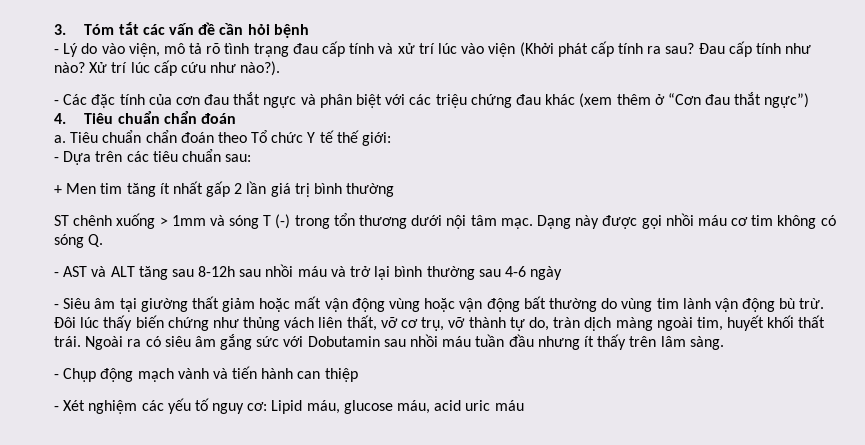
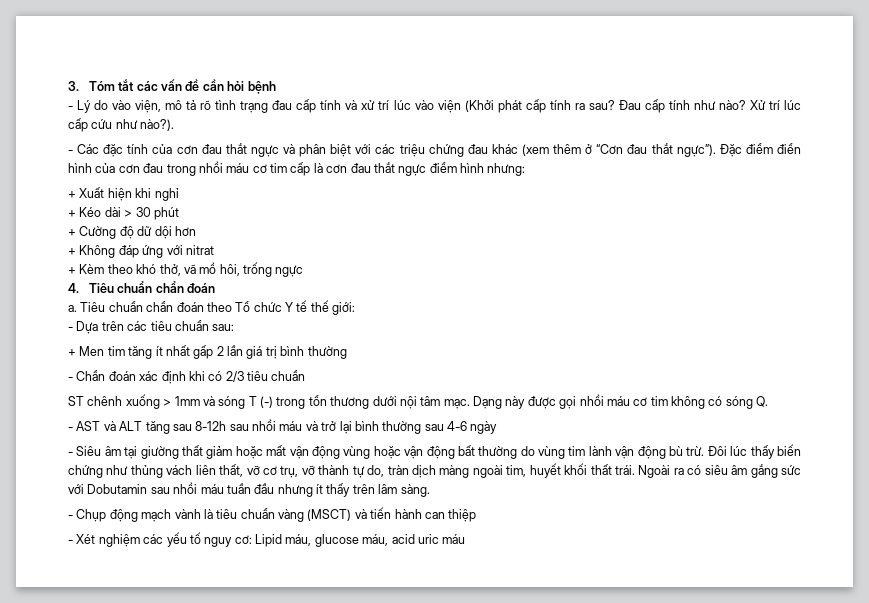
[764,93,810,108] ngực”) -> [676,143,801,157] [68,161,526,176] [68,187,179,201] [68,207,179,220] [68,226,196,239] [68,245,214,258] [68,262,304,277] ngực”). Đặc điểm điển hình của cơn đau trong nhồi máu cơ tim cấp là cơn đau thắt ngực điểm hình nhưng: // + Xuất hiện khi nghỉ // + Kéo dài > 30 phút // + Cường độ dữ dội hơn // + Không đáp ứng với nitrat // + Kèm theo khó thở, vã mồ hôi, trống ngực
(395, 190) none -> [68,370,306,384] // - Chẩn đoán xác định khi có 2/3 tiêu chuẩn
(209, 373) none -> [203,508,352,522] là tiêu chuẩn vàng (MSCT)

